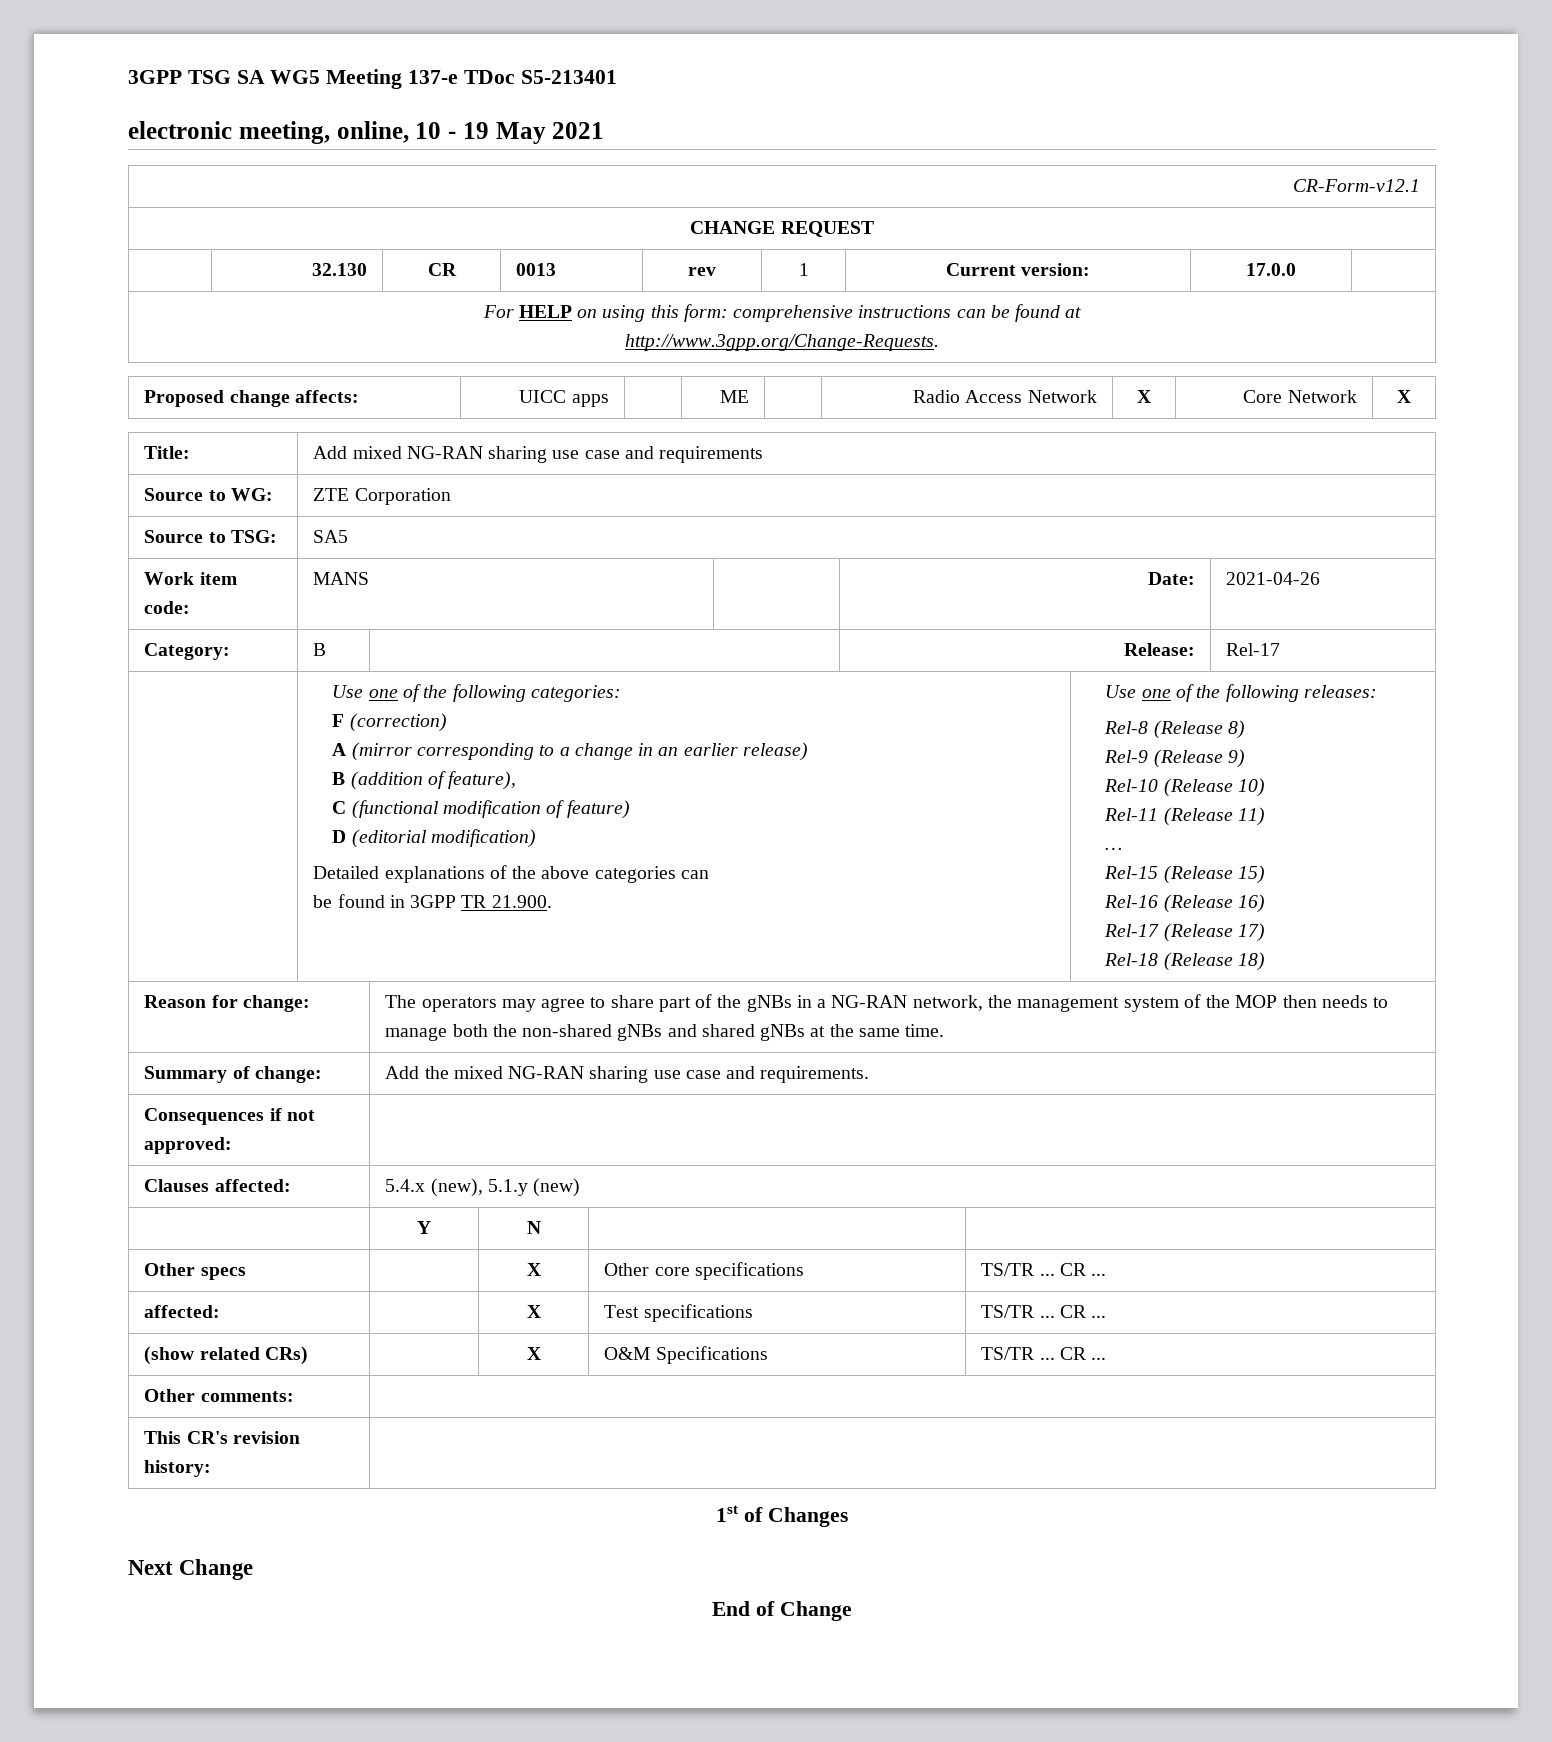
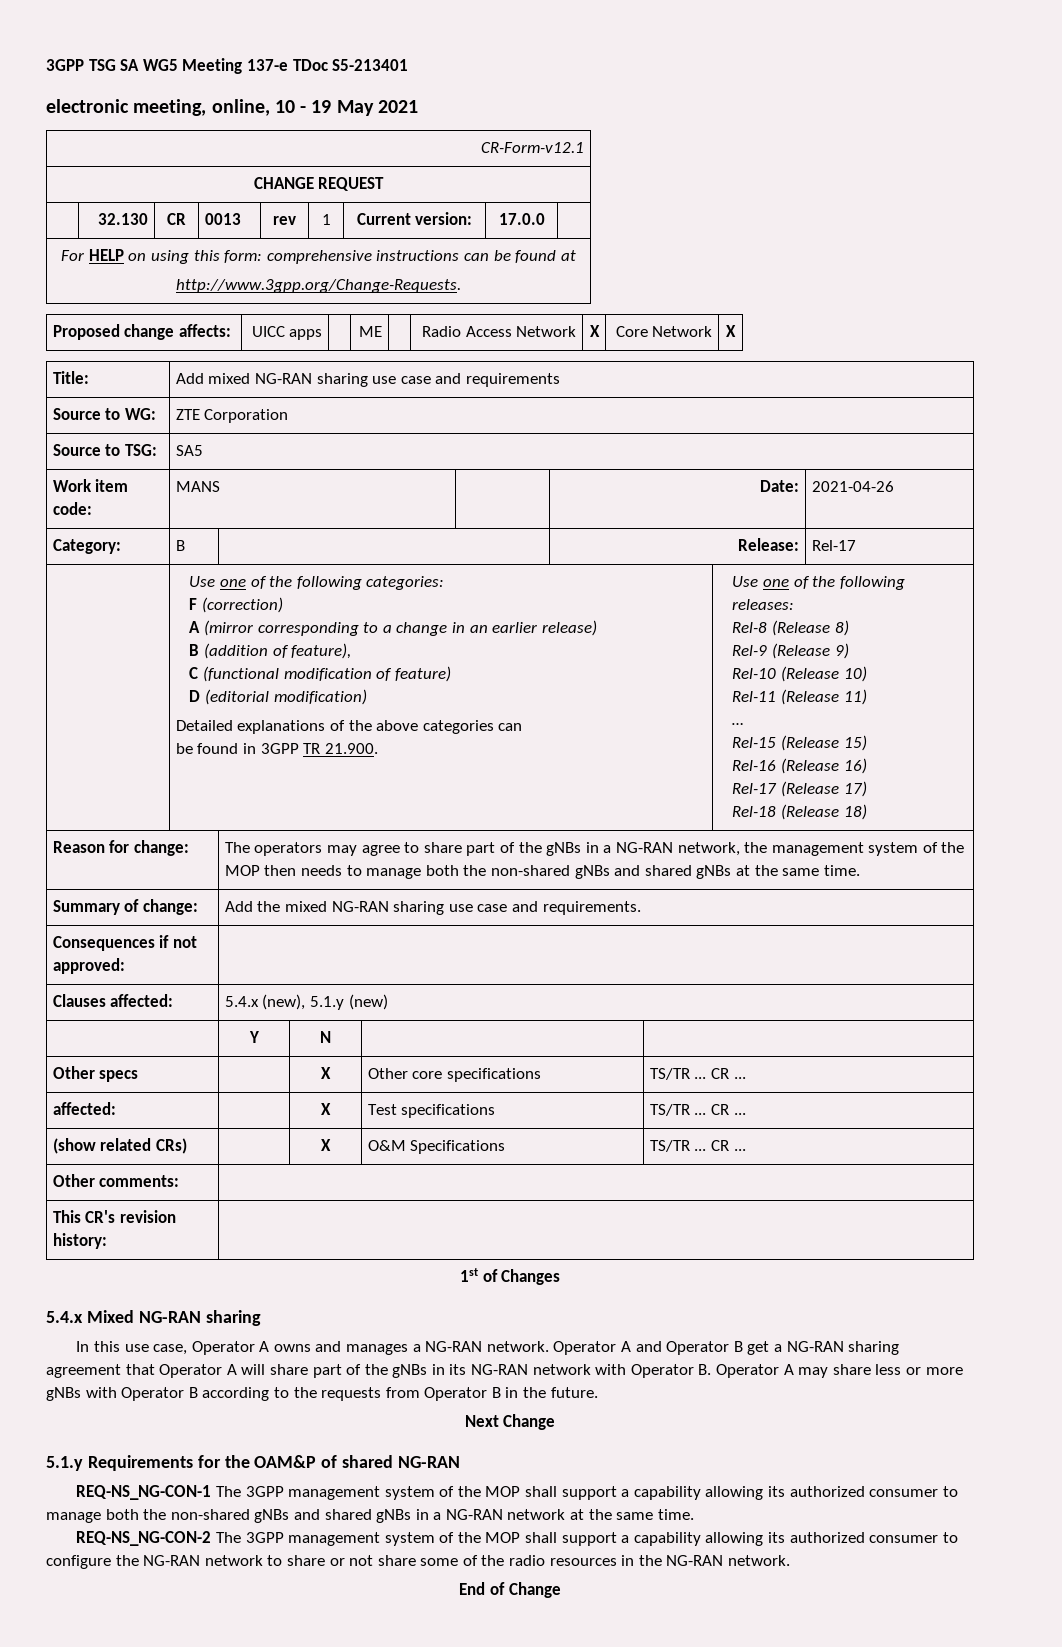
[128,1559,254,1580] Next Change -> [46,1310,261,1326] [76,1341,900,1355] [46,1364,963,1378] [46,1387,598,1401] [464,1414,556,1430] [46,1455,461,1471] [76,1485,958,1500] [46,1509,694,1523] [76,1531,958,1546] [46,1555,791,1569] 5.4.x Mixed NG-RAN sharing // In this use case, Operator A owns and manages a NG-RAN network. Operator A and Operator B get a NG-RAN sharing agreement that Operator A will share part of the gNBs in its NG-RAN network with Operator B. Operator A may share less or more gNBs with Operator B according to the requests from Operator B in the future. // Next Change // 5.1.y Requirements for the OAM&P of shared NG-RAN // REQ-NS_NG-CON-1 The 3GPP management system of the MOP shall support a capability allowing its authorized consumer to manage both the non-shared gNBs and shared gNBs in a NG-RAN network at the same time. // REQ-NS_NG-CON-2 The 3GPP management system of the MOP shall support a capability allowing its authorized consumer to configure the NG-RAN network to share or not share some of the radio resources in the NG-RAN network.

